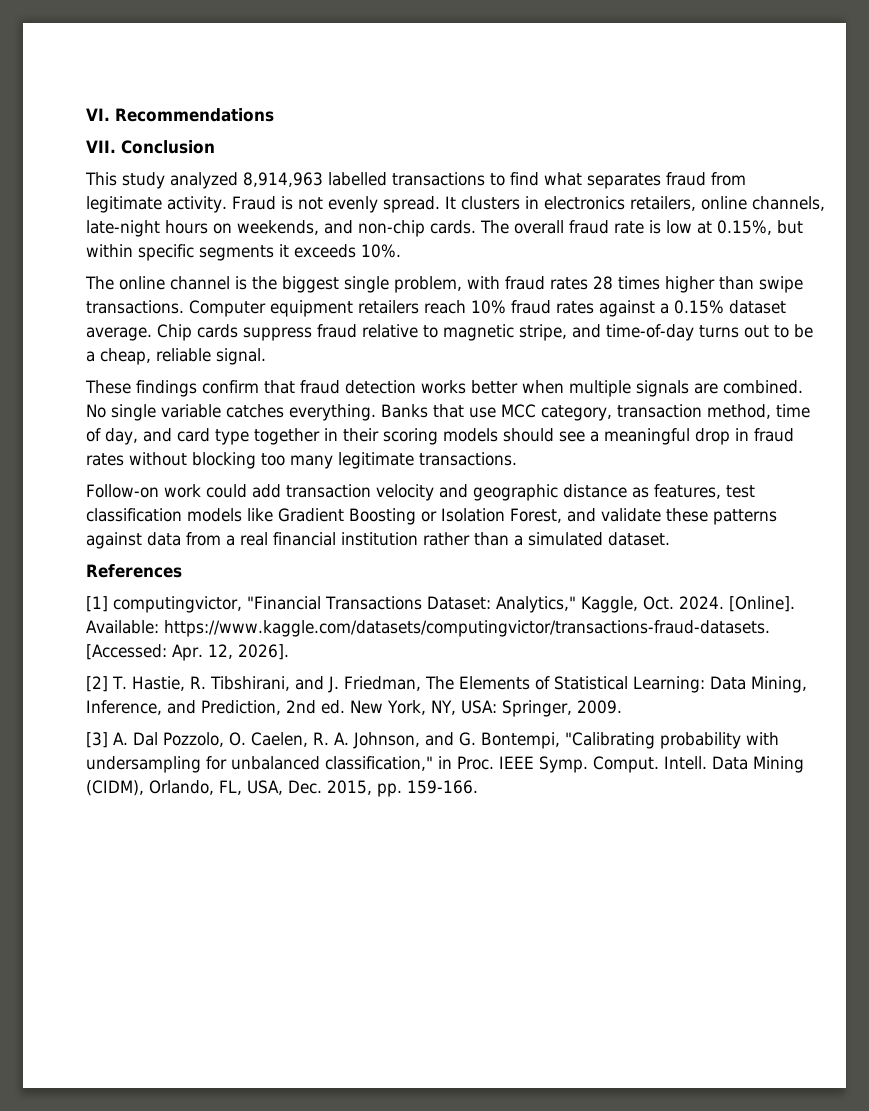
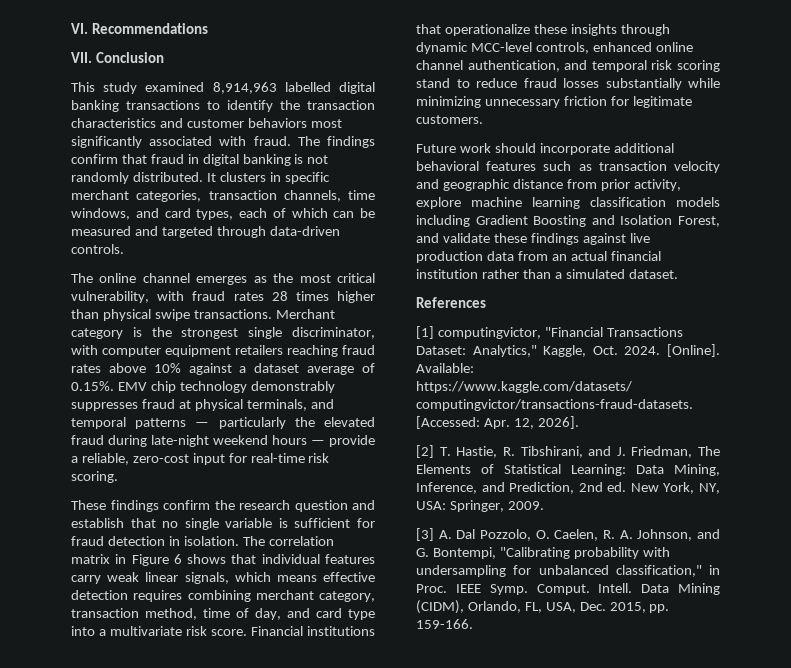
[170,172,238,189] analyzed -> [145,82,205,92] examined
[392,172,746,189] [86,196,825,213] [86,220,803,237] [86,244,401,261] [85,276,462,293] transactions to find what separates fraud from legitimate activity. Fraud is not evenly spread. It clusters in electronics retailers, online channels, late-night hours on weekends, and non-chip cards. The overall fraud rate is low at 0.15%, but within specific segments it exceeds 10%. // The online channel is the biggest single problem, -> [339,82,375,94] [71,100,375,112] [71,118,342,128] [71,136,375,148] [71,154,329,166] [71,172,330,184] [71,190,375,202] [71,208,375,220] [71,226,340,238] [71,244,124,254] [71,273,376,285] [71,291,149,303] digital banking transactions to identify the transaction characteristics and customer behaviors most significantly associated with fraud. The findings confirm that fraud in digital banking is not randomly distributed. It clusters in specific merchant categories, transaction channels, time windows, and card types, each of which can be measured and targeted through data-driven controls. // The online channel emerges as the most critical vulnerability,
(754, 283) none -> [102,309,151,321] physical
[189,300,786,317] [86,324,813,341] [86,348,266,365] [85,380,803,397] [86,404,536,421] Computer equipment retailers reach 10% fraud rates against a 0.15% dataset average. Chip cards suppress fraud relative to magnetic stripe, and time-of-day turns out to be a cheap, reliable signal. // These findings confirm that fraud detection works better when multiple signals are combined. No single variable catches everything. Banks that use MCC -> [275,309,335,319] [71,327,375,339] [71,345,375,357] [71,363,375,375] [71,381,335,393] [71,399,334,411] [71,417,375,429] [71,435,375,447] [71,453,330,465] [71,471,118,483] [71,500,375,512] [71,518,375,530] [71,536,334,546] [71,554,375,566] [71,572,375,584] [71,590,314,602] Merchant category is the strongest single discriminator, with computer equipment retailers reaching fraud rates above 10% against a dataset average of 0.15%. EMV chip technology demonstrably suppresses fraud at physical terminals, and temporal patterns — particularly the elevated fraud during late-night weekend hours — provide a reliable, zero-cost input for real-time risk scoring. // These findings confirm the research question and establish that no single variable is sufficient for fraud detection in isolation. The correlation matrix in Figure 6 shows that individual features carry weak linear signals, which means effective detection requires combining merchant
[254,428,794,445] [86,452,517,469] [86,484,281,498] together in their scoring models should see a meaningful drop in fraud rates without blocking too many legitimate transactions. // Follow-on work could add -> [71,626,375,636] [416,24,670,36] [416,42,693,54] [416,60,720,72] [416,78,720,90] [416,96,692,108] [416,115,483,124] [416,143,674,155] [416,161,592,171] into a multivariate risk score. Financial institutions that operationalize these insights through dynamic MCC-level controls, enhanced online channel authentication, and temporal risk scoring stand to reduce fraud losses substantially while minimizing unnecessary friction for legitimate customers. // Future work should incorporate additional behavioral features such as
[632,484,755,499] as features, test -> [566,179,681,191] [416,197,580,209] from prior activity, explore machine learning
[247,508,273,522] like -> [416,215,470,227] including
[421,511,437,522] or -> [591,215,615,225] and
[713,509,777,525] [86,532,268,549] patterns against data from a real -> [530,233,650,245] [416,251,607,263] findings against live production data from an actual

